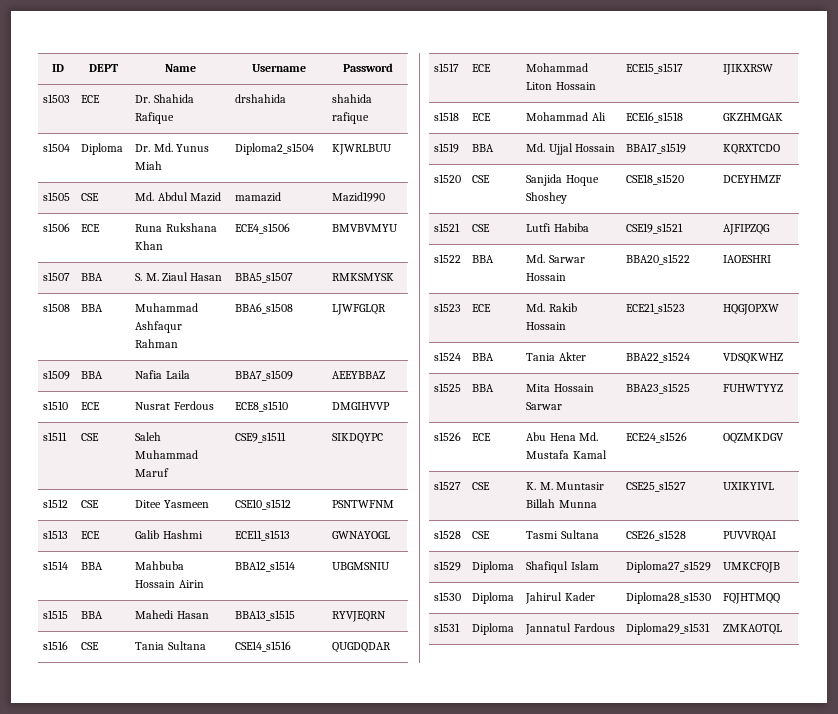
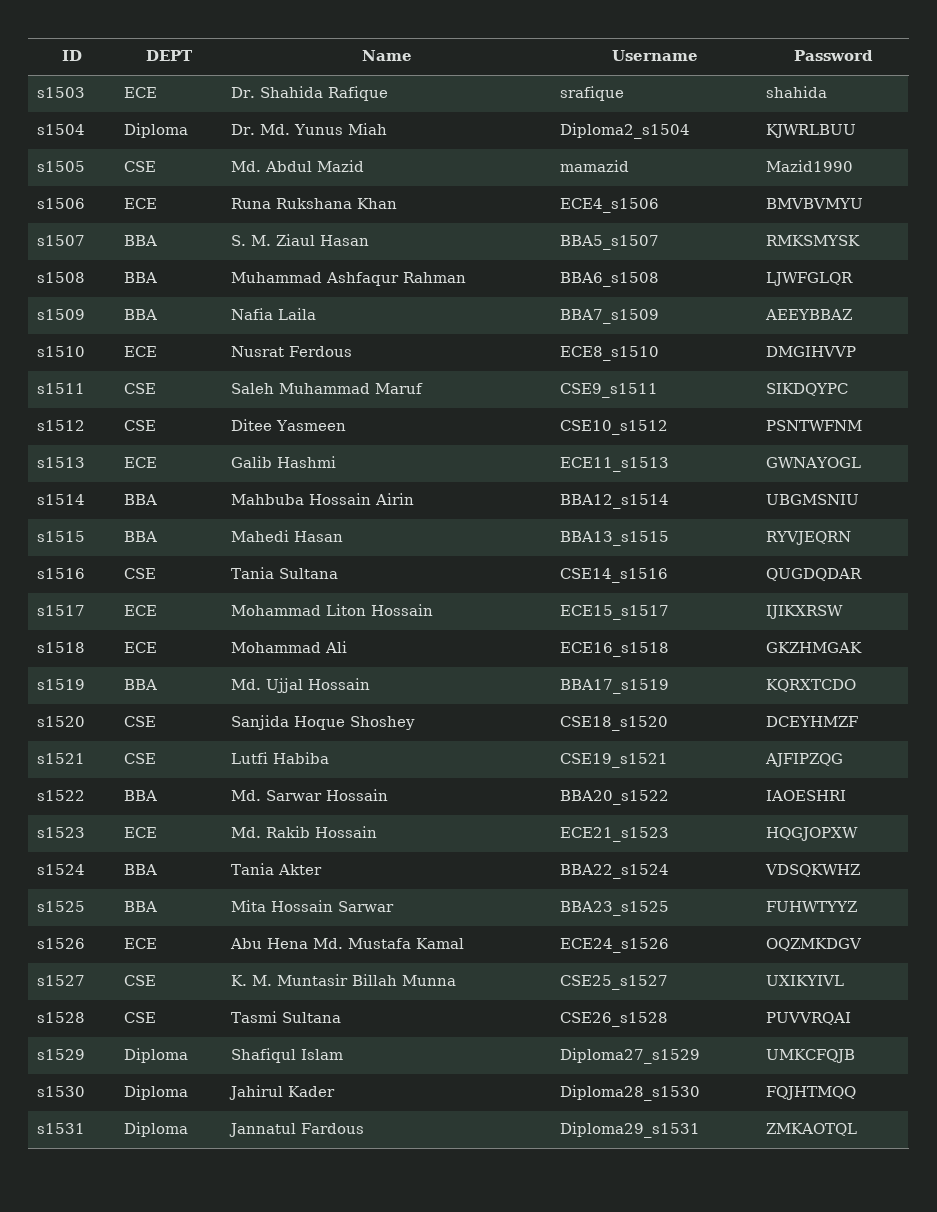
[235,94,287,103] drshahida -> [560,86,625,101] srafique
[332,112,370,124] rafique -> (828, 92) none

